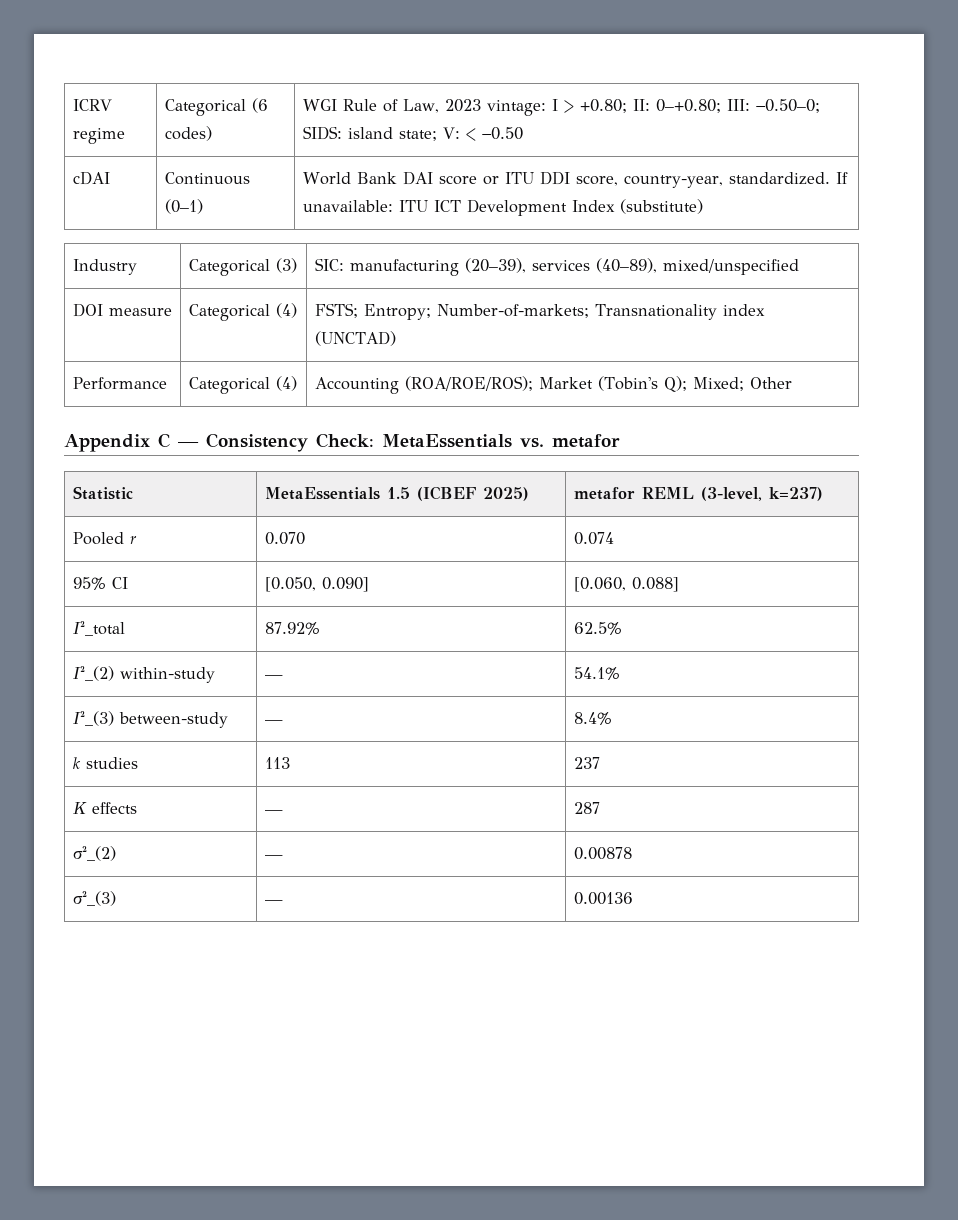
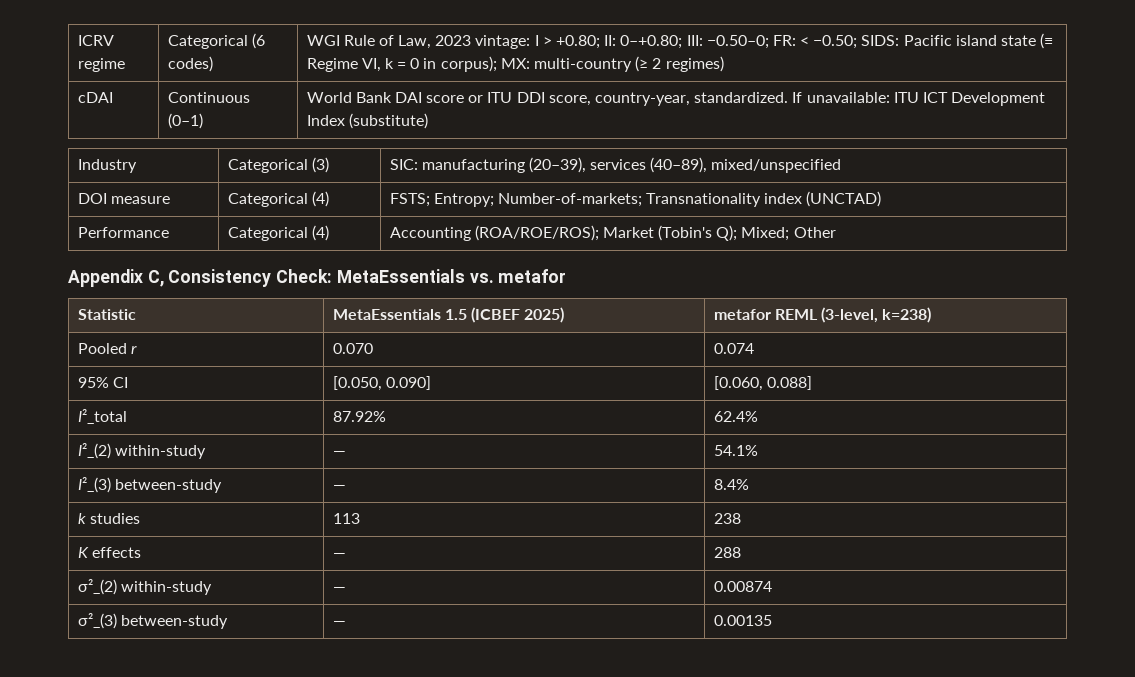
[302,126,523,141] SIDS: island state; V: < −0.50 -> [772,33,1054,49] [306,56,724,72] FR: < −0.50; SIDS: Pacific island state (≡ Regime VI, k = 0 in corpus); MX: multi-country (≥ 2 regimes)
[158,433,199,448] C — -> [147,270,164,287] C,
[768,487,823,501] k=237) -> [882,307,932,323] k=238)
[573,622,622,635] 62.5% -> [713,411,758,422] 62.4%
[573,757,600,769] 237 -> [713,513,741,524] 238
[573,802,600,814] 287 -> [713,547,741,558] 288
[264,855,283,859] [573,847,632,860] | — | 0.00878 -> [120,581,212,595] [332,587,346,592] [713,581,772,592] within-study | — | 0.00874
[264,900,283,904] [573,892,633,905] | — | 0.00136 -> [120,615,228,629] [332,621,346,626] [713,615,772,626] between-study | — | 0.00135

